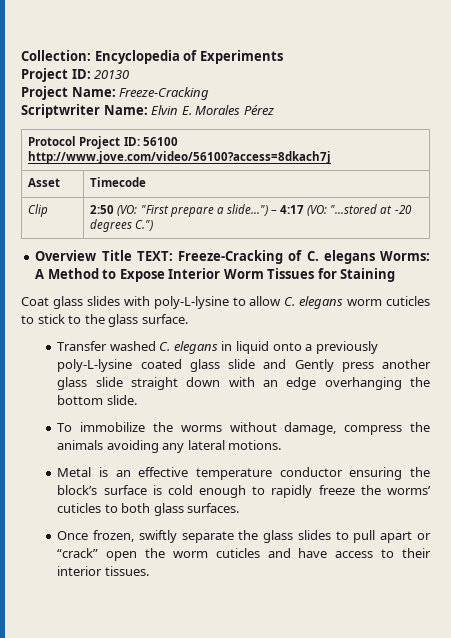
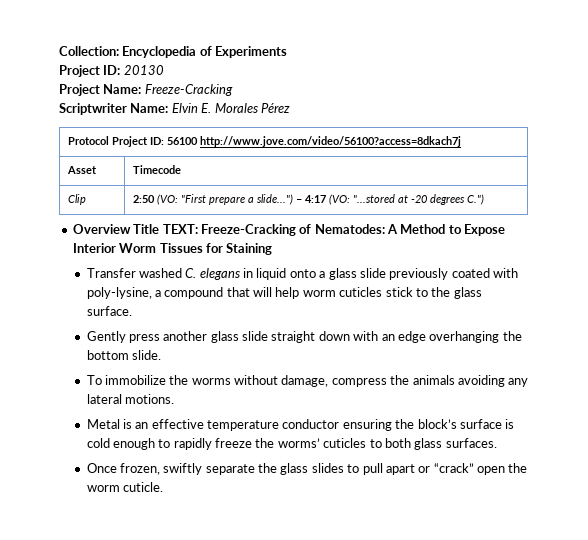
[306,250,430,264] C. elegans Worms: -> [314,224,385,234] Nematodes:
[21,296,430,309] [21,314,188,327] // Coat glass slides with poly-L-lysine to allow C. elegans worm cuticles to stick to the glass surface. -> (273, 249) none
[315,341,378,354] [57,359,287,372] previously poly-L-lysine coated glass slide and -> [328,268,519,280] [86,287,482,299] [86,306,132,316] glass slide previously coated with poly-lysine, a compound that will help worm cuticles stick to the glass surface. //
[215,548,431,558] [57,566,149,576] cuticles and have access to their interior tissues. -> [122,482,163,492] cuticle.

